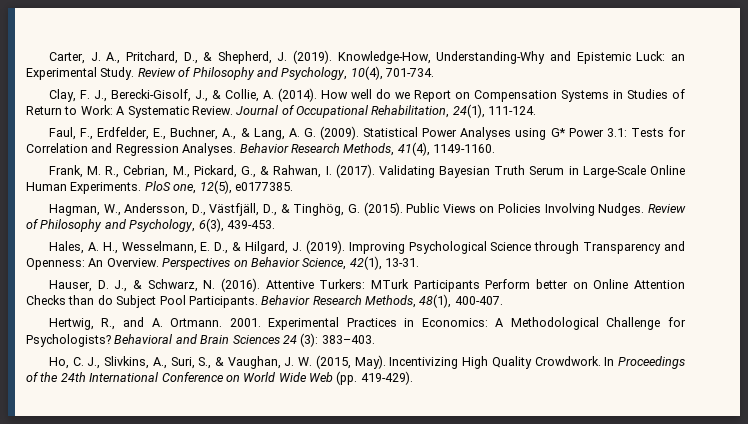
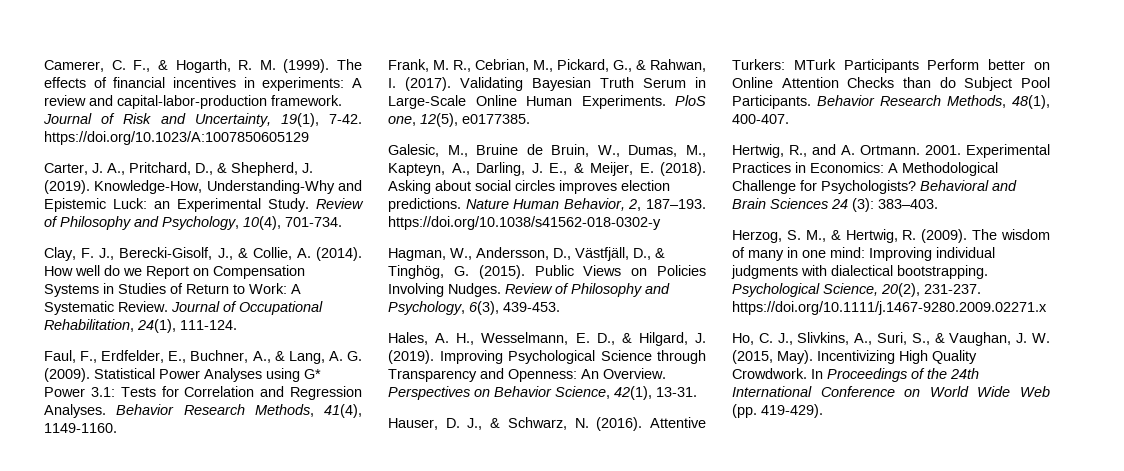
(48, 58) none -> [44,59,362,73] [44,77,362,91] [44,95,342,109] [43,113,362,127] [44,131,309,145] Camerer, C. F., & Hogarth, R. M. (1999). The effects of financial incentives in experiments: A review and capital-labor-production framework. Journal of Risk and Uncertainty, 19(1), 7-42. https://doi.org/10.1023/A:1007850605129 //
(293, 186) none -> [388,144,706,157] [388,162,706,176] [388,180,670,194] [388,198,706,212] [388,216,661,230] // Galesic, M., Bruine de Bruin, W., Dumas, M., Kapteyn, A., Darling, J. E., & Meijer, E. (2018). Asking about social circles improves election predictions. Nature Human Behavior, 2, 187–193. https://doi.org/10.1038/s41562-018-0302-y
(375, 339) none -> [732,229,1050,243] [732,247,995,261] [731,265,988,279] [732,283,981,297] [732,301,1047,315] // Herzog, S. M., & Hertwig, R. (2009). The wisdom of many in one mind: Improving individual judgments with dialectical bootstrapping. Psychological Science, 20(2), 231-237. https://doi.org/10.1111/j.1467-9280.2009.02271.x

